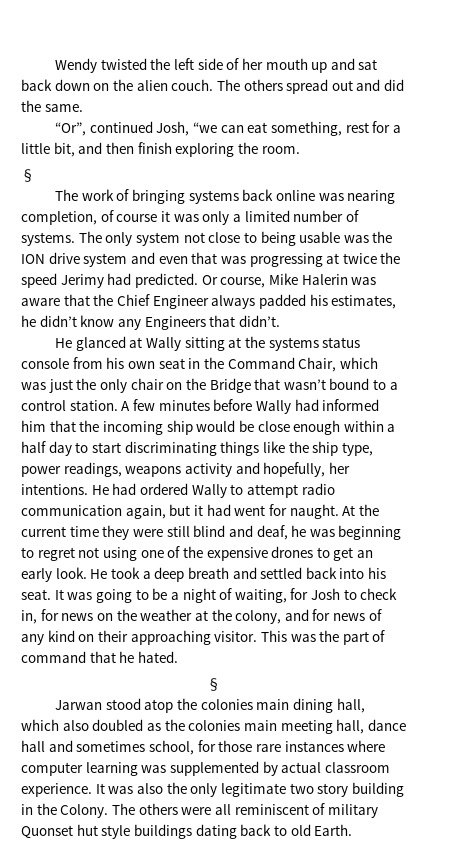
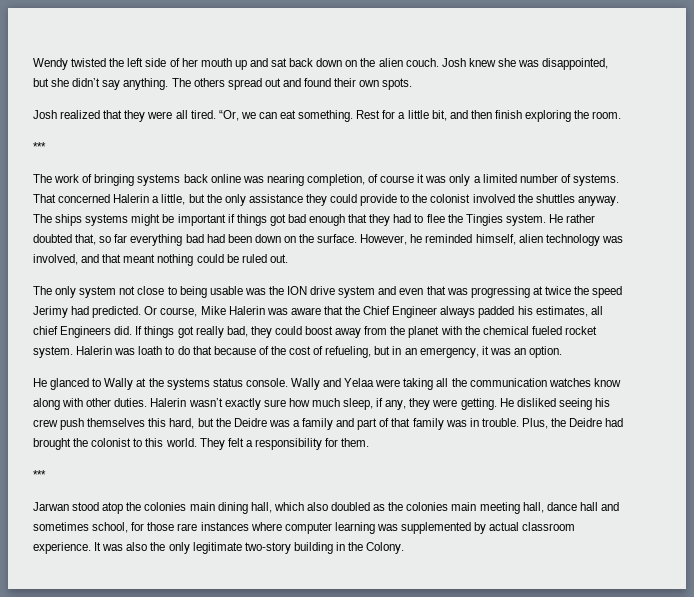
(214, 85) none -> [441,58,609,70] [33,78,169,90] Josh knew she was disappointed, but she didn’t say anything.
[384,79,405,91] [21,100,83,112] [55,121,369,136] did the same. // “Or”, continued Josh, “we can eat something, rest -> [304,78,413,90] [33,110,381,122] found their own spots. // Josh realized that they were all tired. “Or, we can eat something. Rest
[21,169,35,182] § -> [33,142,46,151] ***
(75, 239) none -> [33,194,619,206] [33,214,596,226] [33,234,623,246] [33,254,288,266] That concerned Halerin a little, but the only assistance they could provide to the colonist involved the shuttles anyway. The ships systems might be important if things got bad enough that they had to flee the Tingies system. He rather doubted that, so far everything bad had been down on the surface. However, he reminded himself, alien technology was involved, and that meant nothing could be ruled out. //
[21,315,280,330] he didn’t know any Engineers that didn’t. -> [590,306,603,315] [33,326,597,338] [33,346,563,358] all chief Engineers did. If things got really bad, they could boost away from the planet with the chemical fueled rocket system. Halerin was loath to do that because of the cost of refueling, but in an emergency, it was an option.
[129,337,225,351] at Wally sitting -> [92,378,134,390] to Wally
[21,357,378,372] [21,378,398,393] [21,399,380,414] [21,420,396,435] [21,441,373,456] [21,462,350,477] [21,483,335,498] [21,504,379,519] [21,525,402,540] [21,546,374,561] [21,567,387,582] [21,588,398,603] [21,609,382,624] [21,630,386,645] [21,651,178,663] [206,678,221,691] console from his own seat in the Command Chair, which was just the only chair on the Bridge that wasn’t bound to a control station. A few minutes before Wally had informed him that the incoming ship would be close enough within a half day to start discriminating things like the ship type, power readings, weapons activity and hopefully, her intentions. He had ordered Wally to attempt radio communication again, but it had went for naught. At the current time they were still blind and deaf, he was beginning to regret not using one of the expensive drones to get an early look. He took a deep breath and settled back into his seat. It was going to be a night of waiting, for Josh to check in, for news on the weather at the colony, and for news of any kind on their approaching visitor. This was the part of command that he hated. // § -> [245,378,621,390] [33,398,610,410] [33,418,624,430] [33,438,370,450] [33,470,46,479] console. Wally and Yelaa were taking all the communication watches know along with other duties. Halerin wasn’t exactly sure how much sleep, if any, they were getting. He disliked seeing his crew push themselves this hard, but the Deidre was a family and part of that family was in trouble. Plus, the Deidre had brought the colonist to this world. They felt a responsibility for them. // ***
[289,783,349,797] two story -> [244,542,291,554] two-story
[111,803,378,818] [21,824,353,839] The others were all reminiscent of military Quonset hut style buildings dating back to old Earth. -> (405, 548) none

